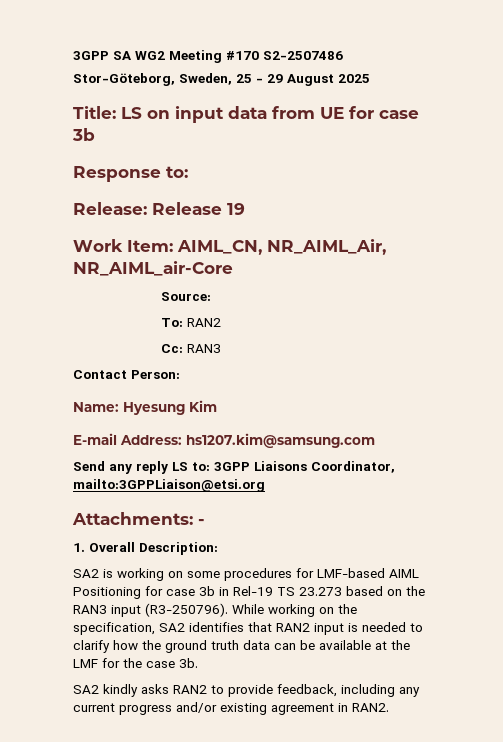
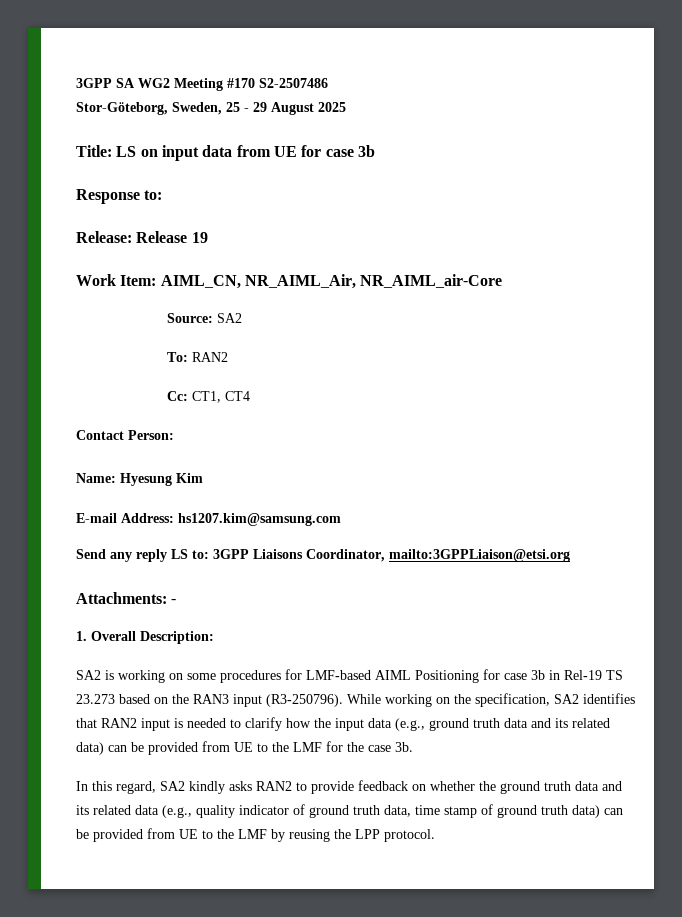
(212, 296) none -> [216,313,242,323] SA2
[187,344,222,353] RAN3 -> [191,391,250,403] CT1, CT4
[165,640,387,653] ground truth data can be available at -> [335,718,610,731] [76,741,268,755] input data (e.g., ground truth data and its related data) can be provided from UE to
(198, 663) none -> [76,781,156,794] In this regard,
[277,684,420,697] [73,702,389,715] feedback, including any current progress and/or existing agreement in RAN2. -> [358,780,622,794] [76,804,623,818] [76,828,435,842] feedback on whether the ground truth data and its related data (e.g., quality indicator of ground truth data, time stamp of ground truth data) can be provided from UE to the LMF by reusing the LPP protocol.

